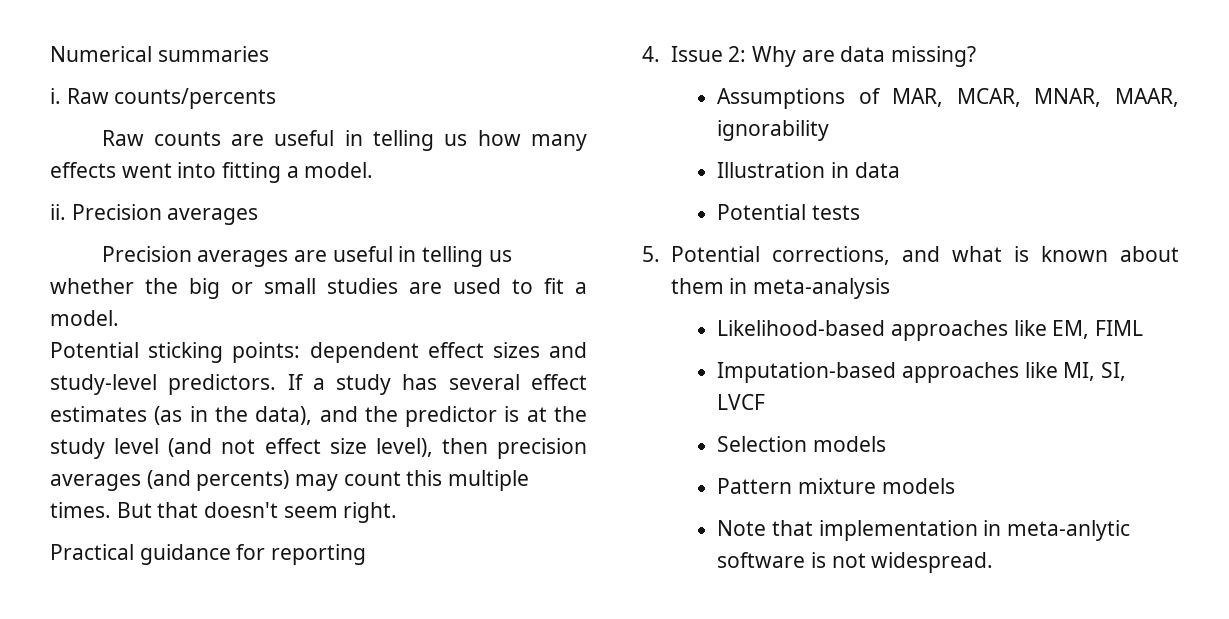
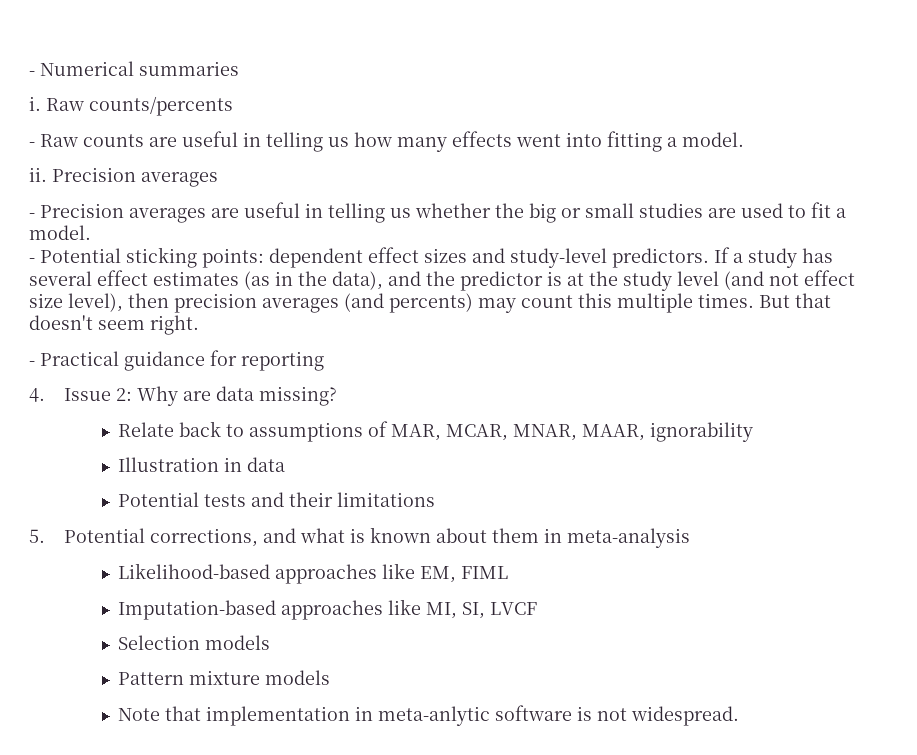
(50, 54) none -> [29,71,35,76] -
(277, 98) none -> [29,142,35,147] -
(259, 216) none -> [29,213,35,218] -
(119, 318) none -> [29,258,35,263] -
(398, 512) none -> [29,361,35,366] -
[717,88,846,109] Assumptions -> [117,421,363,442] Relate back to assumptions
(860, 212) none -> [250,492,435,507] and their limitations

